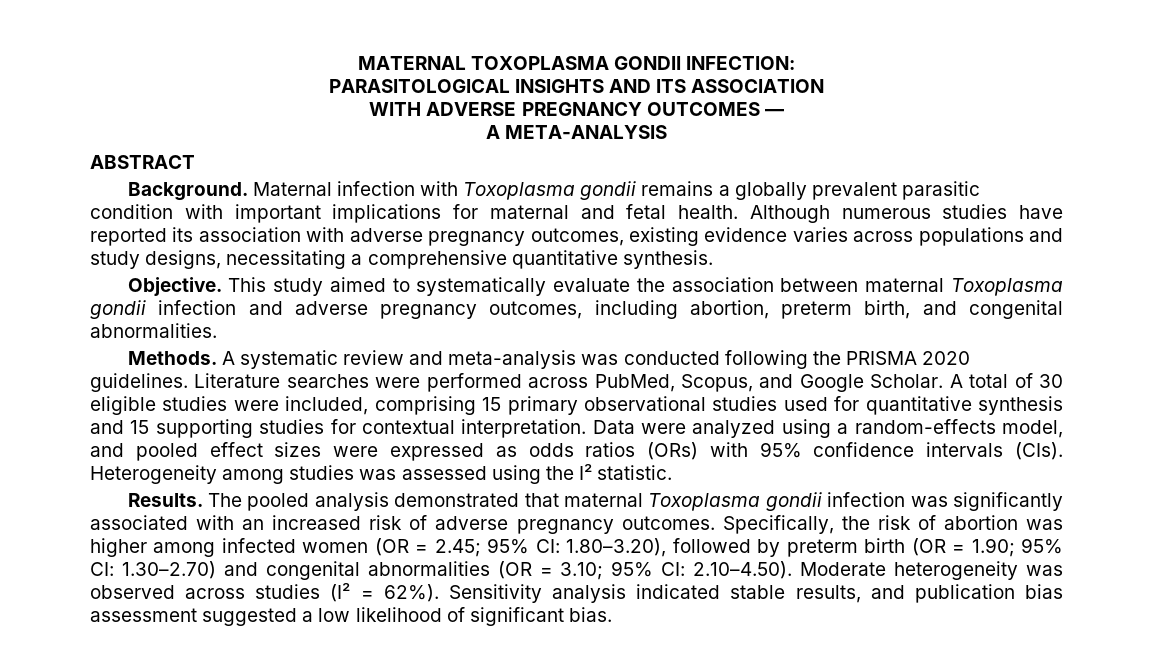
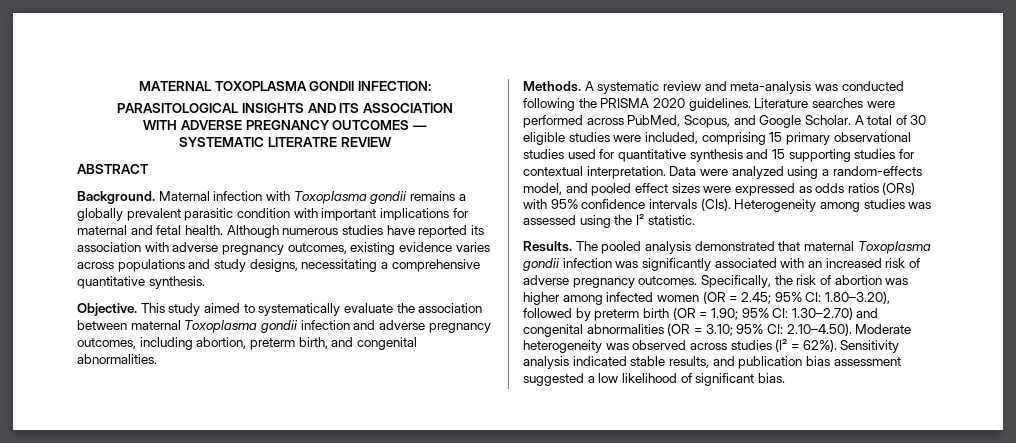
[485,125,668,139] A META-ANALYSIS -> [179,137,392,147] SYSTEMATIC LITERATRE REVIEW

